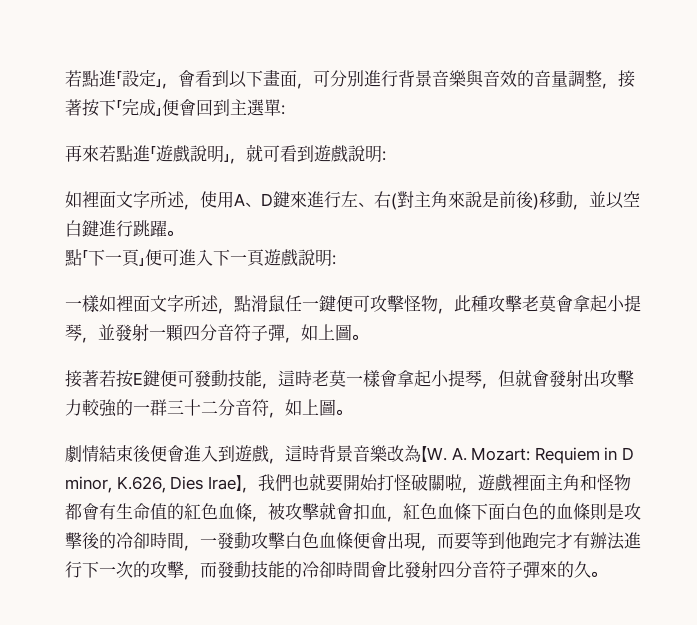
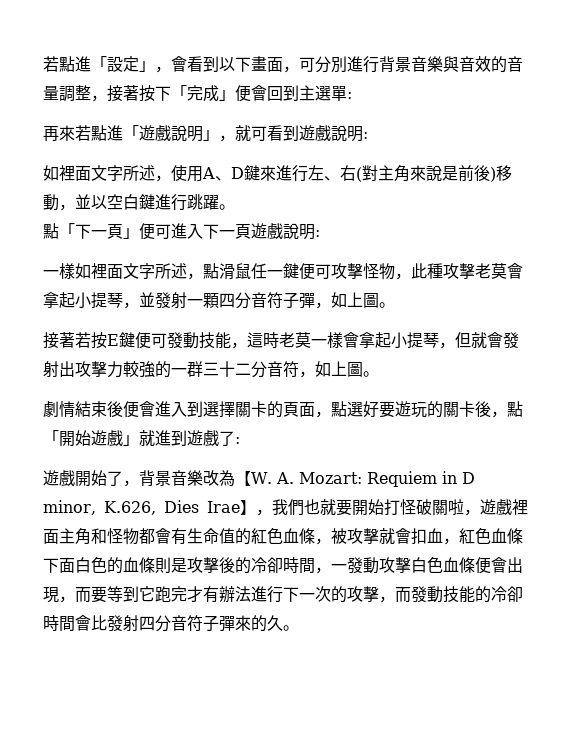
[235,445,319,464] 遊戲，這時 -> [203,401,523,418] [43,430,240,447] [43,470,139,487] 選擇關卡的頁面，點選好要遊玩的關卡後，點「開始遊戲」就進到遊戲了: // 遊戲開始了，
[505,532,522,549] 他 -> [139,586,155,602] 它

